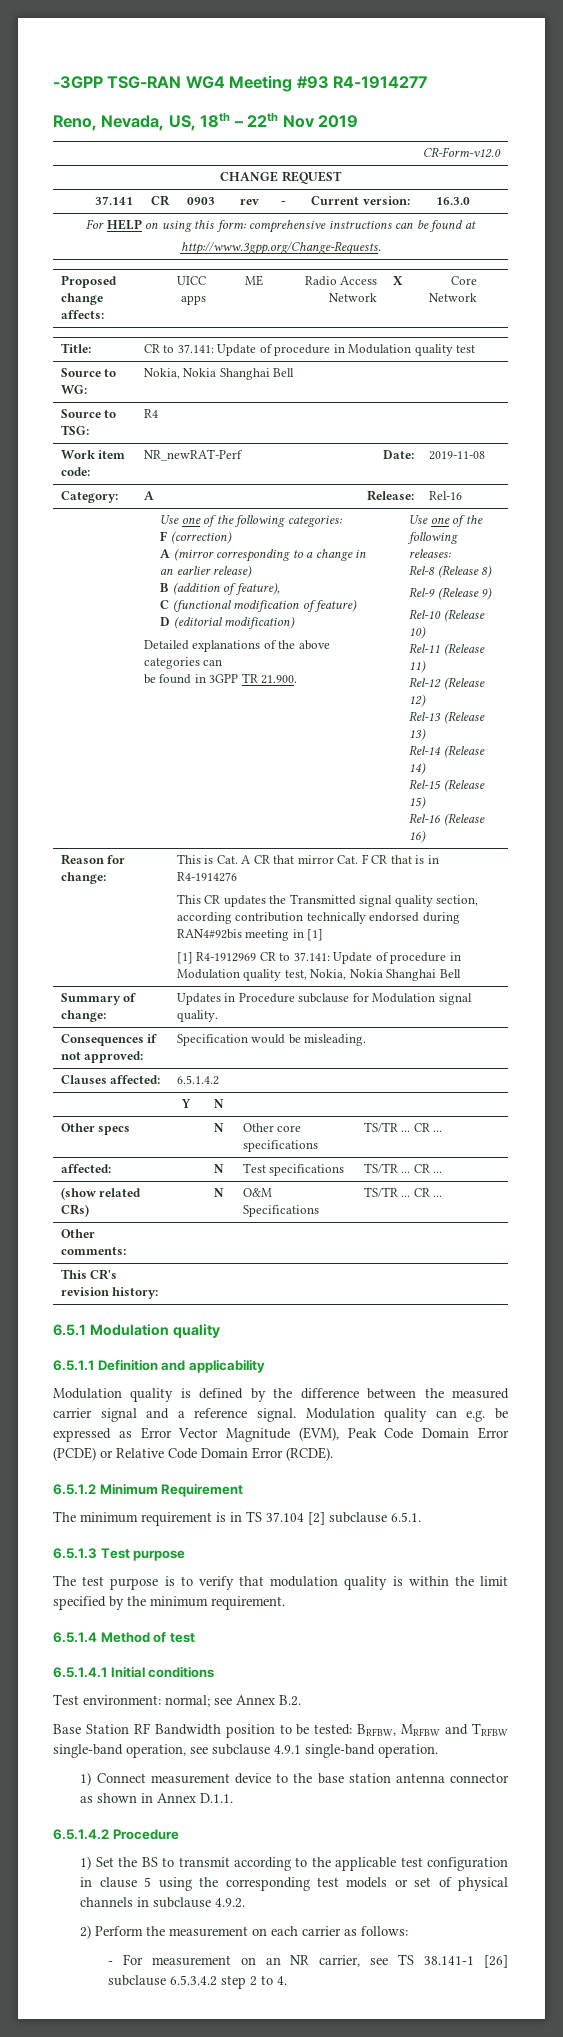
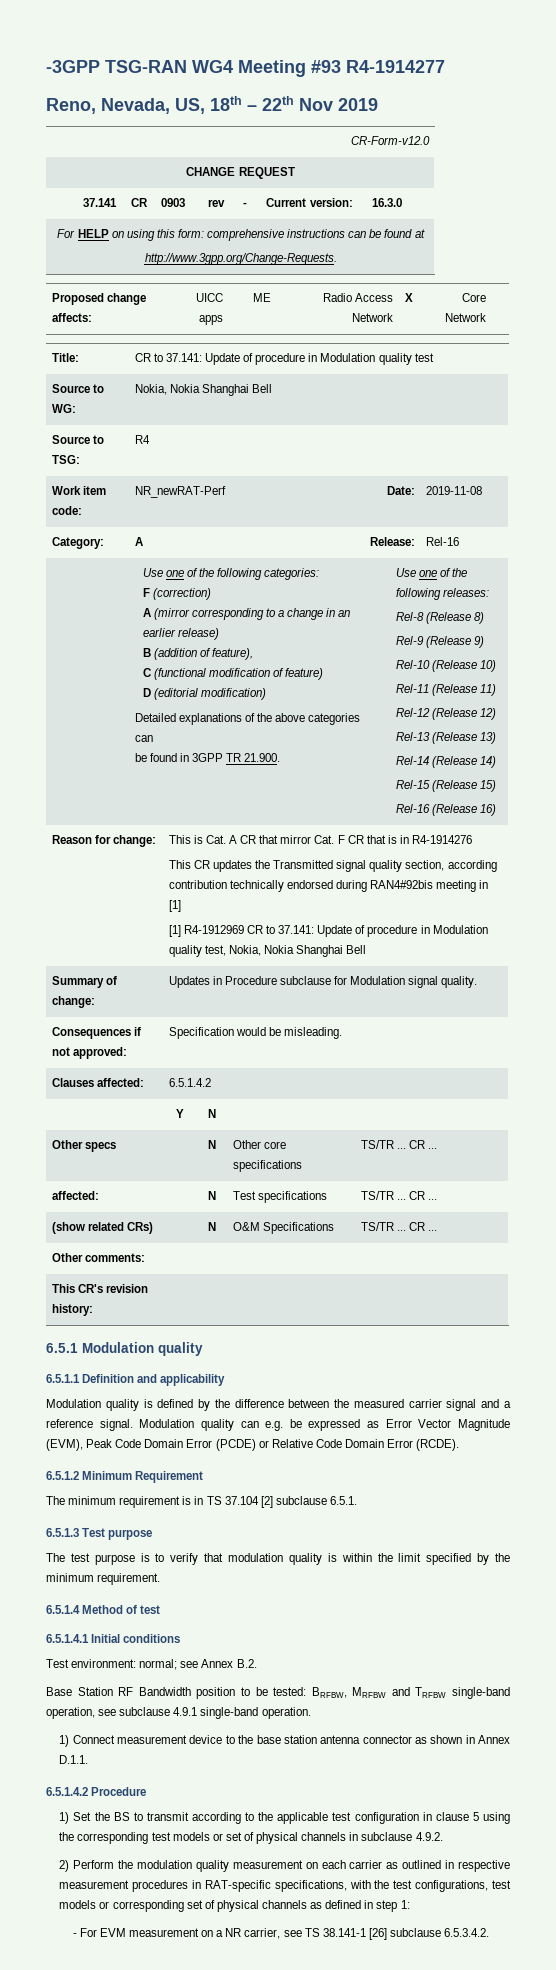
(166, 1931) none -> [137,1860,229,1872] modulation quality
[361,1926,409,1936] follows: -> [402,1860,510,1872] [59,1880,512,1892] [59,1900,410,1912] outlined in respective measurement procedures in RAT-specific specifications, with the test configurations, test models or corresponding set of physical channels as defined in step 1:
[151,1955,281,1966] measurement on an -> [99,1928,224,1937] EVM measurement on a
[169,1975,287,1989] 6.5.3.4.2 step 2 to 4. -> [444,1928,490,1937] 6.5.3.4.2.

